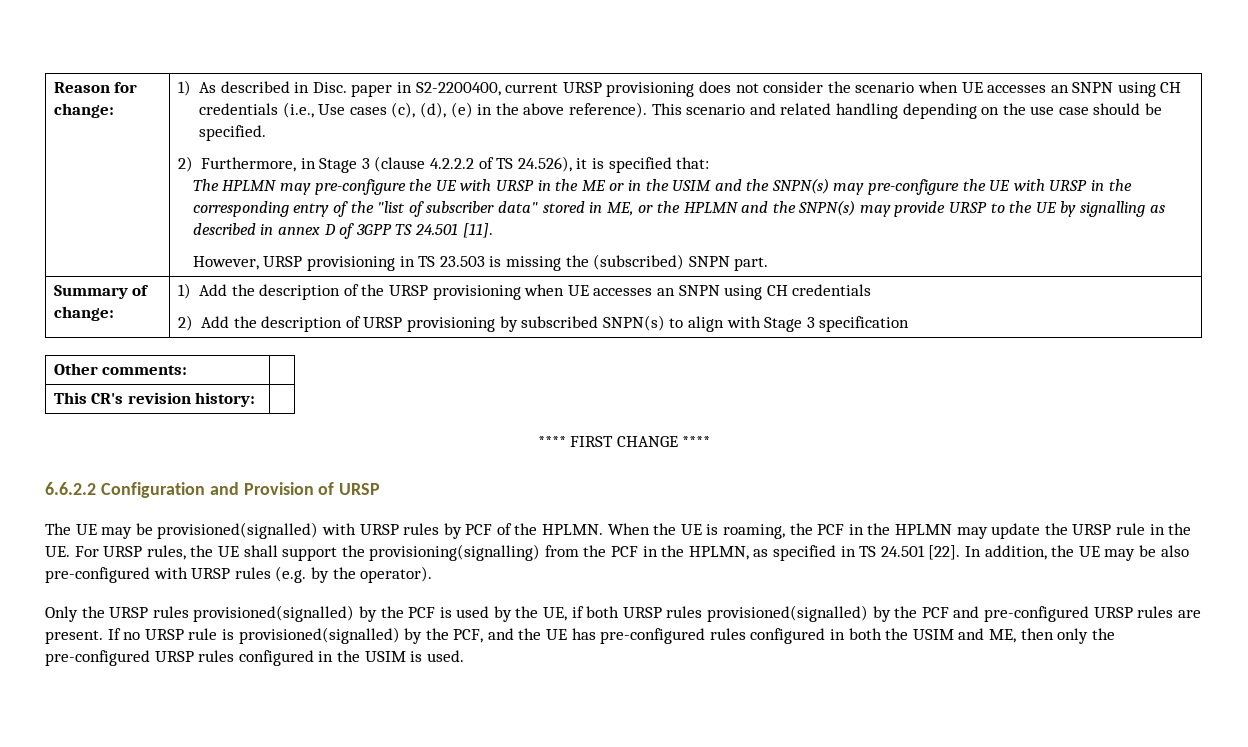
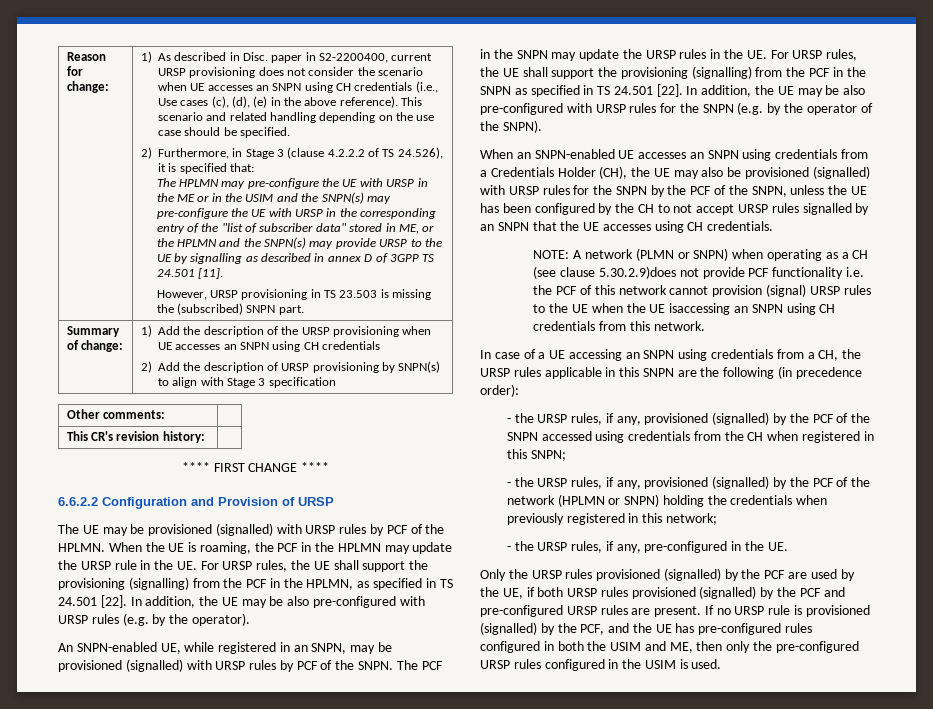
[521,316,599,328] subscribed -> (396, 367) none
[157,522,319,539] provisioned(signalled) -> [148,523,273,536] provisioned (signalled)
[369,544,541,561] provisioning(signalling) -> [58,577,189,590] provisioning (signalling)
(433, 574) none -> [58,642,393,654] [58,659,443,672] [480,49,858,61] [480,66,866,79] [480,84,866,97] [480,102,873,115] [480,120,542,133] [480,149,869,161] [480,166,870,179] [480,185,867,197] [480,203,870,215] [480,221,774,233] [533,248,869,261] [533,266,864,279] [533,284,871,297] [533,303,836,315] [533,321,705,331] [480,349,862,361] [480,366,862,379] [480,384,519,397] [506,412,871,425] [506,431,874,443] [506,449,566,461] [506,476,871,489] [506,494,828,507] [506,513,717,525] [506,541,788,553] // An SNPN-enabled UE, while registered in an SNPN, may be provisioned (signalled) with URSP rules by PCF of the SNPN. The PCF in the SNPN may update the URSP rules in the UE. For URSP rules, the UE shall support the provisioning (signalling) from the PCF in the SNPN as specified in TS 24.501 [22]. In addition, the UE may be also pre-configured with URSP rules for the SNPN (e.g. by the operator of the SNPN). // When an SNPN-enabled UE accesses an SNPN using credentials from a Credentials Holder (CH), the UE may also be provisioned (signalled) with URSP rules for the SNPN by the PCF of the SNPN, unless the UE has been configured by the CH to not accept URSP rules signalled by an SNPN that the UE accesses using CH credentials. // NOTE: A network (PLMN or SNPN) when operating as a CH (see clause 5.30.2.9)does not provide PCF functionality i.e. the PCF of this network cannot provision (signal) URSP rules to the UE when the UE isaccessing an SNPN using CH credentials from this network. // In case of a UE accessing an SNPN using credentials from a CH, the URSP rules applicable in this SNPN are the following (in precedence order): // - the URSP rules, if any, provisioned (signalled) by the PCF of the SNPN accessed using credentials from the CH when registered in this SNPN; // - the URSP rules, if any, provisioned (signalled) by the PCF of the network (HPLMN or SNPN) holding the credentials when previously registered in this network; // - the URSP rules, if any, pre-configured in the UE.
[193,605,452,622] provisioned(signalled) by the PCF is -> [596,568,808,581] provisioned (signalled) by the PCF are
[707,605,869,622] provisioned(signalled) -> [631,586,757,599] provisioned (signalled)
[238,627,400,644] provisioned(signalled) -> [805,605,870,617] [480,622,537,635] provisioned (signalled)

